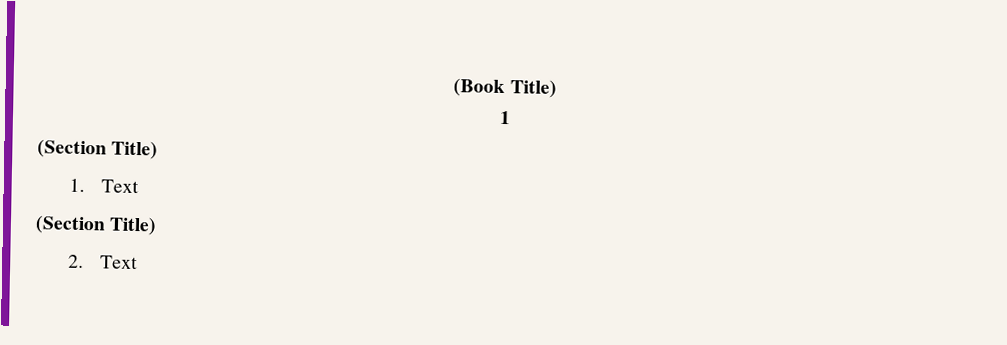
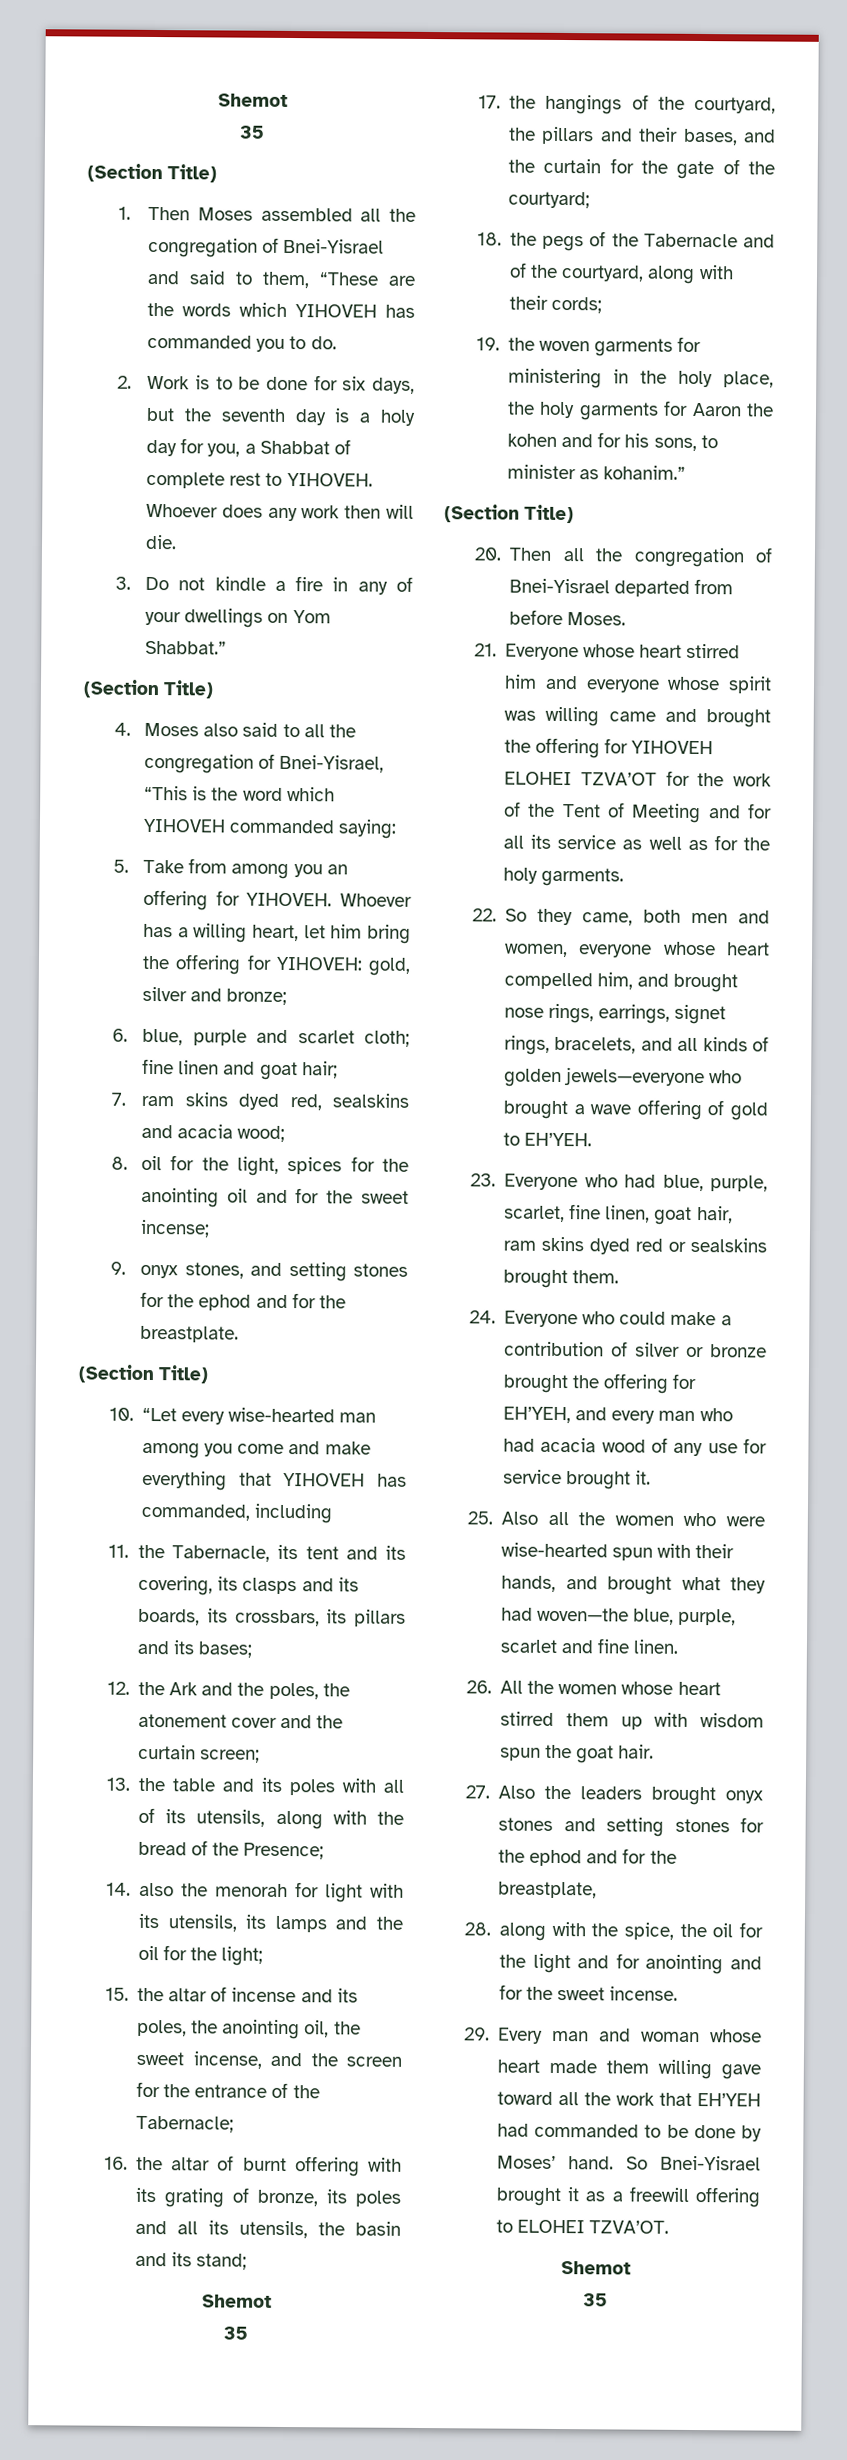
[453,78,557,98] [498,110,511,125] (Book Title) // 1 -> [217,93,288,107] [239,125,265,139] Shemot // 35
[101,179,140,194] [35,215,158,236] [67,254,139,270] Text // (Section Title) // 2. Text -> [148,206,416,222] [148,237,385,258] [147,270,416,289] [147,302,415,318] [147,334,337,352] [116,375,415,394] [146,407,416,426] [146,438,351,457] [146,471,373,489] [146,503,414,522] [145,534,178,550] [114,576,413,595] [145,608,331,628] [145,640,228,655] [83,679,215,699] [113,722,356,738] [144,753,385,774] [144,785,335,802] [143,818,398,839] [112,858,348,880] [143,889,413,911] [143,923,411,944] [142,954,411,976] [142,986,288,1005] [111,1028,410,1047] [142,1058,338,1081] [110,1092,409,1111] [141,1124,286,1142] [110,1155,409,1176] [141,1187,409,1208] [140,1219,211,1238] [109,1261,409,1282] [140,1291,346,1311] [140,1325,240,1343] [78,1364,210,1384] [108,1407,377,1425] [142,1441,371,1459] [142,1470,407,1491] [141,1503,333,1524] [107,1544,407,1562] [138,1575,359,1596] [138,1608,407,1627] [137,1640,253,1658] [106,1681,350,1700] [138,1713,344,1729] [138,1744,261,1763] [105,1777,404,1796] [138,1807,404,1830] [138,1840,325,1860] [105,1882,404,1903] [138,1913,403,1933] [138,1945,264,1966] [104,1986,358,2003] [137,2019,361,2040] [136,2051,402,2069] [136,2081,320,2099] [136,2115,235,2133] [103,2155,402,2177] [135,2187,401,2208] [135,2220,401,2239] [135,2252,248,2270] [201,2294,272,2308] [223,2326,248,2340] [477,94,776,115] [508,126,776,146] [508,158,775,180] [508,191,591,209] [476,231,775,252] [509,262,734,284] [509,295,603,314] [475,336,702,357] [508,368,774,389] [507,400,774,421] [507,432,718,451] [507,464,687,480] [444,504,575,524] [473,547,773,568] [509,578,734,597] [509,609,627,626] [473,643,741,661] [504,674,772,694] [504,706,771,728] [504,737,714,759] [504,770,772,787] [504,801,772,824] [503,834,770,851] [503,867,625,887] [471,908,770,926] [505,941,770,958] [504,972,739,993] [504,1003,727,1025] [504,1035,769,1055] [504,1067,743,1088] [503,1099,768,1121] [503,1132,593,1147] [469,1173,768,1192] [504,1204,733,1225] [503,1236,767,1255] [503,1269,620,1289] [468,1310,732,1328] [504,1341,767,1358] [503,1373,697,1394] [503,1406,733,1424] [503,1437,767,1457] [503,1469,652,1490] [466,1511,765,1527] [501,1542,735,1561] [501,1575,766,1595] [501,1607,737,1626] [500,1638,680,1654] [465,1680,721,1696] [500,1711,764,1730] [500,1744,655,1764] [464,1785,763,1806] [498,1817,764,1837] [498,1848,677,1867] [498,1881,598,1899] [463,1921,763,1941] [499,1953,762,1975] [499,1984,679,2001] [463,2027,762,2044] [497,2059,761,2080] [497,2091,761,2107] [497,2123,762,2142] [497,2155,761,2171] [496,2186,760,2208] [496,2219,670,2234] [560,2261,631,2275] [583,2293,608,2307] Then Moses assembled all the congregation of Bnei-Yisrael and said to them, “These are the words which YIHOVEH has commanded you to do. // 2. Work is to be done for six days, but the seventh day is a holy day for you, a Shabbat of complete rest to YIHOVEH. Whoever does any work then will die. // 3. Do not kindle a fire in any of your dwellings on Yom Shabbat.” // (Section Title) // 4. Moses also said to all the congregation of Bnei-Yisrael, “This is the word which YIHOVEH commanded saying: // 5. Take from among you an offering for YIHOVEH. Whoever has a willing heart, let him bring the offering for YIHOVEH: gold, silver and bronze; // 6. blue, purple and scarlet cloth; fine linen and goat hair; // 7. ram skins dyed red, sealskins and acacia wood; // 8. oil for the light, spices for the anointing oil and for the sweet incense; // 9. onyx stones, and setting stones for the ephod and for the breastplate. // (Section Title) // 10. “Let every wise-hearted man among you come and make everything that YIHOVEH has commanded, including // 11. the Tabernacle, its tent and its covering, its clasps and its boards, its crossbars, its pillars and its bases; // 12. the Ark and the poles, the atonement cover and the curtain screen; // 13. the table and its poles with all of its utensils, along with the bread of the Presence; // 14. also the menorah for light with its utensils, its lamps and the oil for the light; // 15. the altar of incense and its poles, the anointing oil, the sweet incense, and the screen for the entrance of the Tabernacle; // 16. the altar of burnt offering with its grating of bronze, its poles and all its utensils, the basin and its stand; // Shemot // 35 // 17. the hangings of the courtyard, the pillars and their bases, and the curtain for the gate of the courtyard; // 18. the pegs of the Tabernacle and of the courtyard, along with their cords; // 19. the woven garments for ministering in the holy place, the holy garments for Aaron the kohen and for his sons, to minister as kohanim.” // (Section Title) // 20. Then all the congregation of Bnei-Yisrael departed from before Moses. // 21. Everyone whose heart stirred him and everyone whose spirit was willing came and brought the offering for YIHOVEH ELOHEI TZVA’OT for the work of the Tent of Meeting and for all its service as well as for the holy garments. // 22. So they came, both men and women, everyone whose heart compelled him, and brought nose rings, earrings, signet rings, bracelets, and all kinds of golden jewels—everyone who brought a wave offering of gold to EH’YEH. // 23. Everyone who had blue, purple, scarlet, fine linen, goat hair, ram skins dyed red or sealskins brought them. // 24. Everyone who could make a contribution of silver or bronze brought the offering for EH’YEH, and every man who had acacia wood of any use for service brought it. // 25. Also all the women who were wise-hearted spun with their hands, and brought what they had woven—the blue, purple, scarlet and fine linen. // 26. All the women whose heart stirred them up with wisdom spun the goat hair. // 27. Also the leaders brought onyx stones and setting stones for the ephod and for the breastplate, // 28. along with the spice, the oil for the light and for anointing and for the sweet incense. // 29. Every man and woman whose heart made them willing gave toward all the work that EH’YEH had commanded to be done by Moses’ hand. So Bnei-Yisrael brought it as a freewill offering to ELOHEI TZVA’OT. // Shemot // 35

